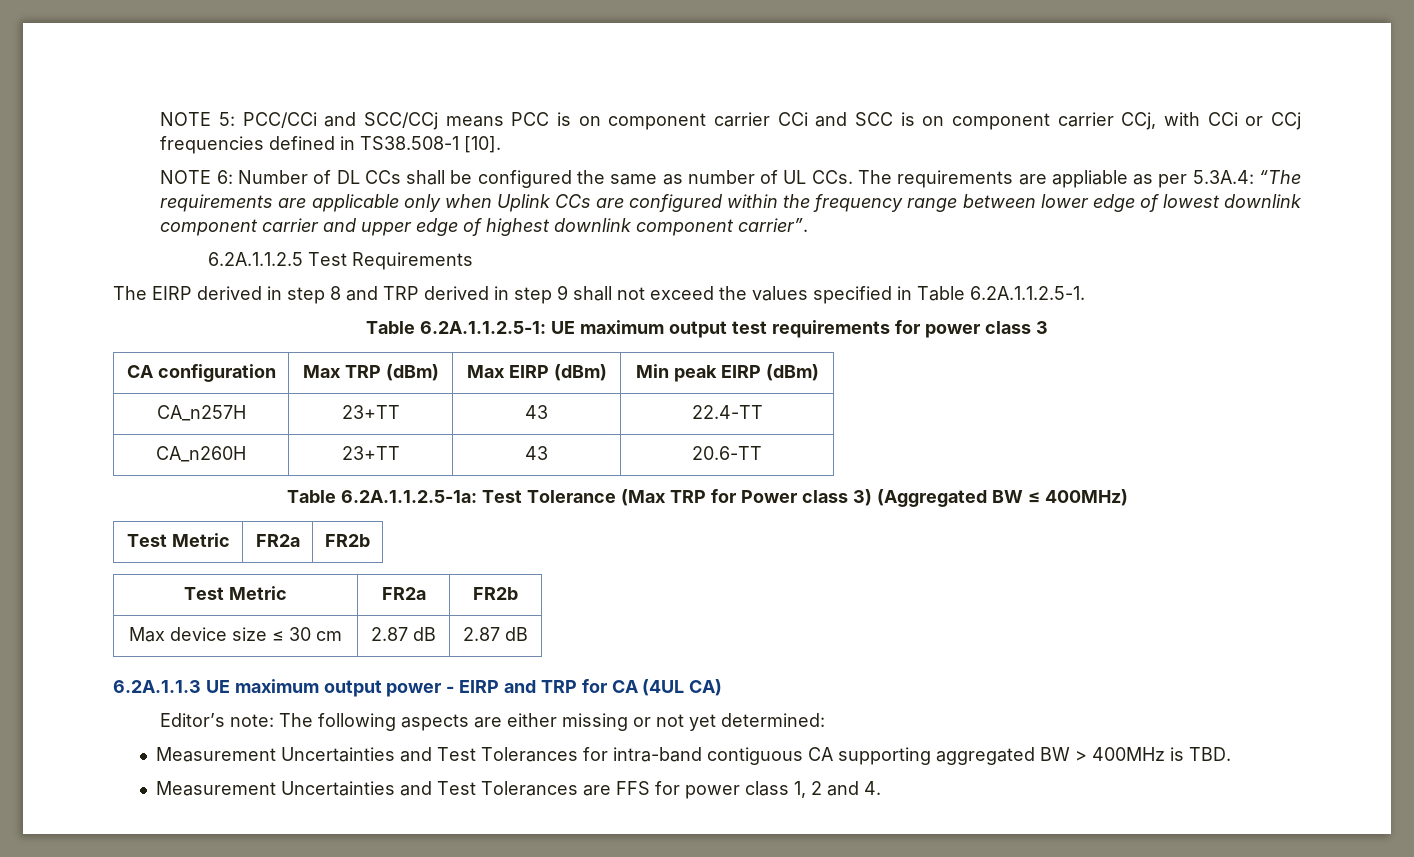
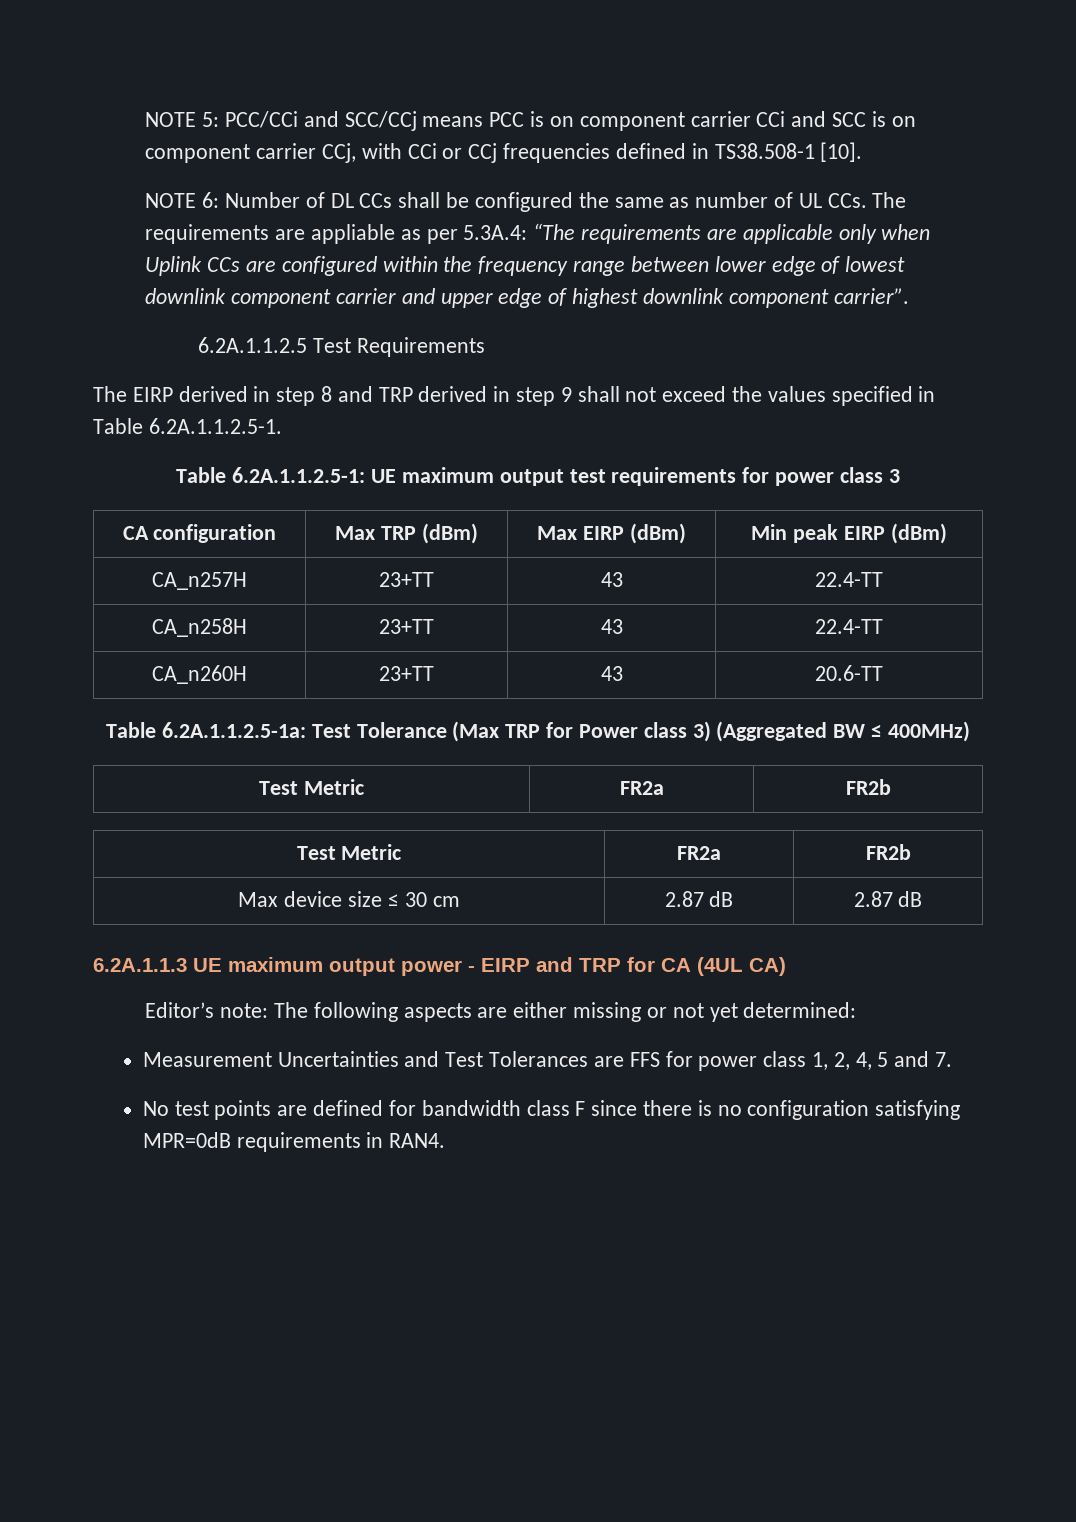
(763, 412) none -> [152,618,247,637] [379,619,434,634] [600,619,623,634] [815,619,883,634] // CA_n258H | 23+TT | 43 | 22.4-TT
[156,747,1232,765] // Measurement Uncertainties and Test Tolerances for intra-band contiguous CA supporting aggregated BW > 400MHz is TBD. -> (857, 1010) none
[811,781,882,796] 2 and 4. -> [833,1051,952,1070] [142,1100,961,1120] [142,1132,446,1152] 2, 4, 5 and 7. // No test points are defined for bandwidth class F since there is no configuration satisfying MPR=0dB requirements in RAN4.

